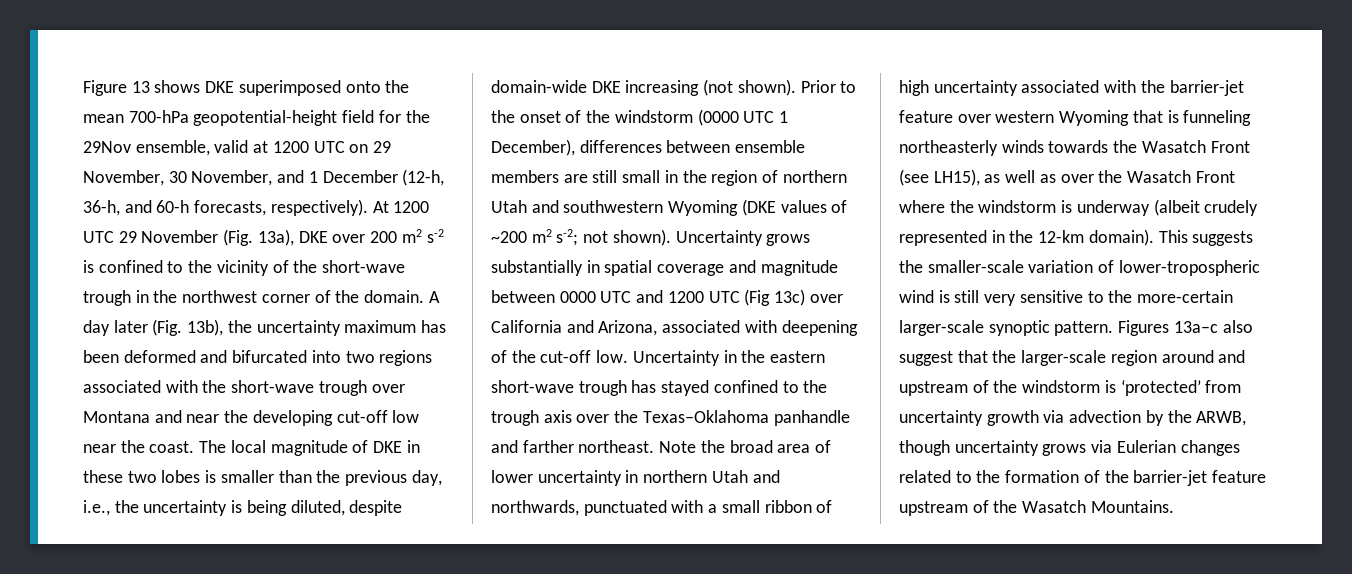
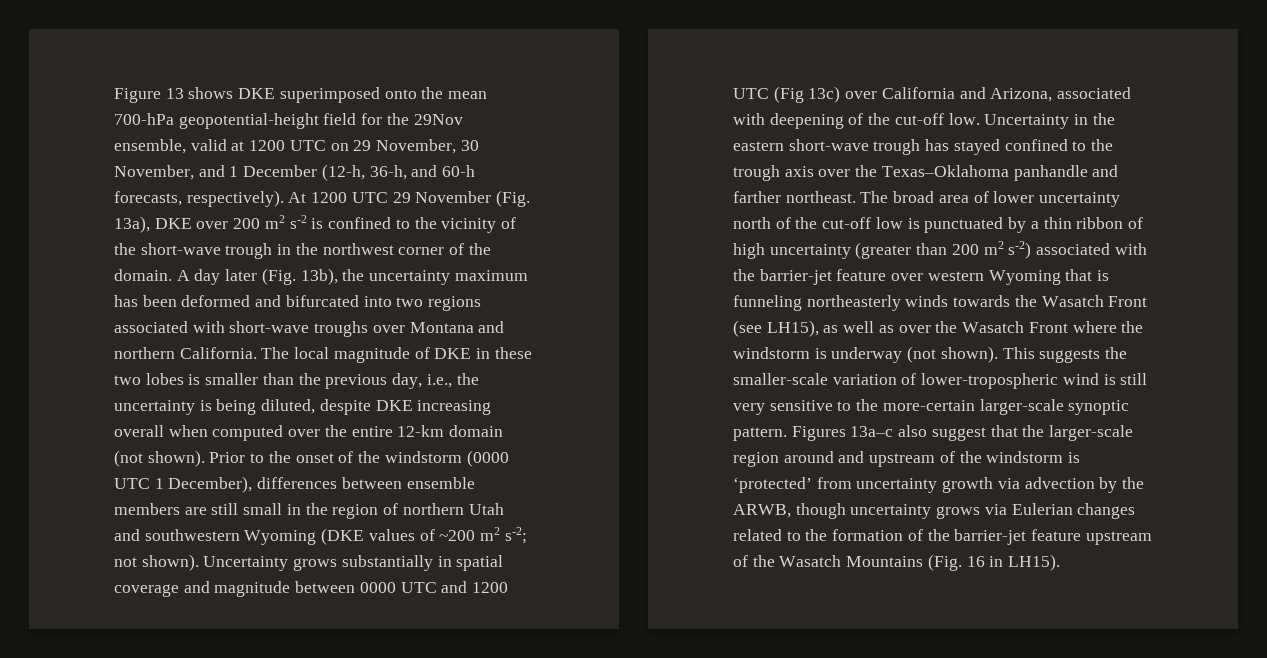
[202,380,405,396] [83,410,420,426] [83,440,195,453] the short-wave trough over Montana and near the developing cut-off low near the coast. -> [229,321,505,337] [114,347,257,359] short-wave troughs over Montana and northern California.
[491,80,587,93] domain-wide -> (371, 407) none
(700, 88) none -> [114,425,504,441] overall when computed over the entire 12-km domain
[659,440,725,453] Note the -> [860,191,889,203] The
[625,470,780,483] [491,500,833,516] [899,80,1018,96] in northern Utah and northwards, punctuated with a small ribbon of high uncertainty -> [733,217,1143,233] [733,241,1032,259] north of the cut-off low is punctuated by a thin ribbon of high uncertainty (greater than 200 m2 s-2)
[1153,199,1259,216] [899,229,1154,246] (albeit crudely represented in the 12-km domain). -> [907,346,998,363] (not shown).
[1090,500,1174,513] Mountains. -> [846,554,1061,571] Mountains (Fig. 16 in LH15).

